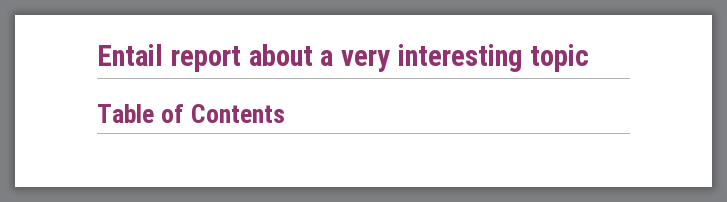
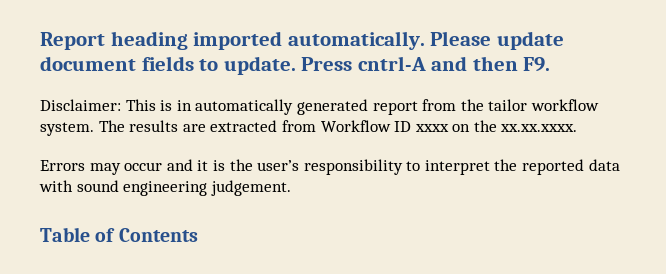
[97,44,589,72] Entail report about a very interesting topic -> [40,31,564,50] [40,56,551,75] [40,99,599,115] [40,120,578,136] [40,159,620,175] [39,180,291,196] Report heading imported automatically. Please update document fields to update. Press cntrl-A and then F9. // Disclaimer: This is in automatically generated report from the tailor workflow system. The results are extracted from Workflow ID xxxx on the xx.xx.xxxx. // Errors may occur and it is the user’s responsibility to interpret the reported data with sound engineering judgement.

